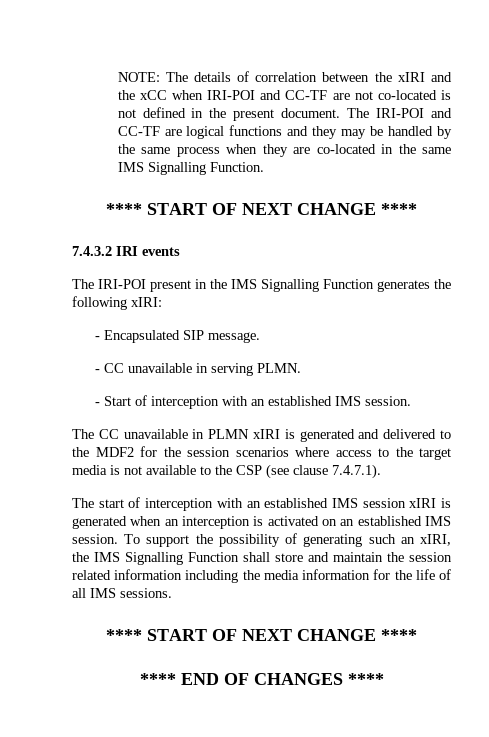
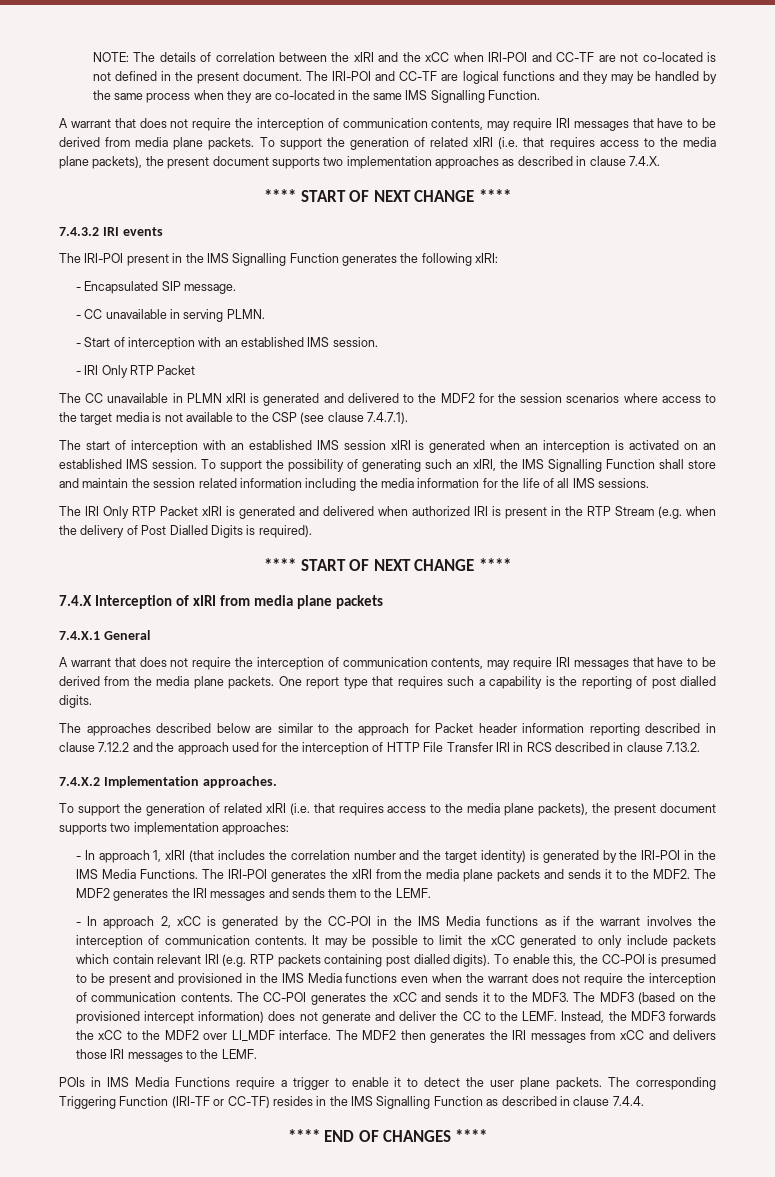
(264, 167) none -> [59,118,717,131] [59,137,716,150] [59,156,660,169] // A warrant that does not require the interception of communication contents, may require IRI messages that have to be derived from media plane packets. To support the generation of related xIRI (i.e. that requires access to the media plane packets), the present document supports two implementation approaches as described in clause 7.4.X.
(411, 401) none -> [75,365,196,378] // - IRI Only RTP Packet
[106,629,417,641] // **** START OF NEXT CHANGE **** -> [59,506,716,519] [59,525,312,538] [264,558,511,571] [59,595,384,609] [59,630,150,640] [59,657,717,670] [59,676,717,689] [59,695,92,708] [59,723,716,736] [59,742,701,755] [59,776,277,788] [59,803,717,816] [59,822,290,835] [75,850,716,863] [75,869,717,882] [75,888,431,901] [75,916,716,929] [75,935,716,948] [75,954,716,967] [75,973,716,986] [75,992,717,1005] [75,1011,716,1024] [75,1030,717,1043] [75,1049,257,1062] [59,1077,717,1090] [59,1096,644,1109] // The IRI Only RTP Packet xIRI is generated and delivered when authorized IRI is present in the RTP Stream (e.g. when the delivery of Post Dialled Digits is required). // **** START OF NEXT CHANGE **** // 7.4.X Interception of xIRI from media plane packets // 7.4.X.1 General // A warrant that does not require the interception of communication contents, may require IRI messages that have to be derived from the media plane packets. One report type that requires such a capability is the reporting of post dialled digits. // The approaches described below are similar to the approach for Packet header information reporting described in clause 7.12.2 and the approach used for the interception of HTTP File Transfer IRI in RCS described in clause 7.13.2. // 7.4.X.2 Implementation approaches. // To support the generation of related xIRI (i.e. that requires access to the media plane packets), the present document supports two implementation approaches: // - In approach 1, xIRI (that includes the correlation number and the target identity) is generated by the IRI-POI in the IMS Media Functions. The IRI-POI generates the xIRI from the media plane packets and sends it to the MDF2. The MDF2 generates the IRI messages and sends them to the LEMF. // - In approach 2, xCC is generated by the CC-POI in the IMS Media functions as if the warrant involves the interception of communication contents. It may be possible to limit the xCC generated to only include packets which contain relevant IRI (e.g. RTP packets containing post dialled digits). To enable this, the CC-POI is presumed to be present and provisioned in the IMS Media functions even when the warrant does not require the interception of communication contents. The CC-POI generates the xCC and sends it to the MDF3. The MDF3 (based on the provisioned intercept information) does not generate and deliver the CC to the LEMF. Instead, the MDF3 forwards the xCC to the MDF2 over LI_MDF interface. The MDF2 then generates the IRI messages from xCC and delivers those IRI messages to the LEMF. // POIs in IMS Media Functions require a trigger to enable it to detect the user plane packets. The corresponding Triggering Function (IRI-TF or CC-TF) resides in the IMS Signalling Function as described in clause 7.4.4.

